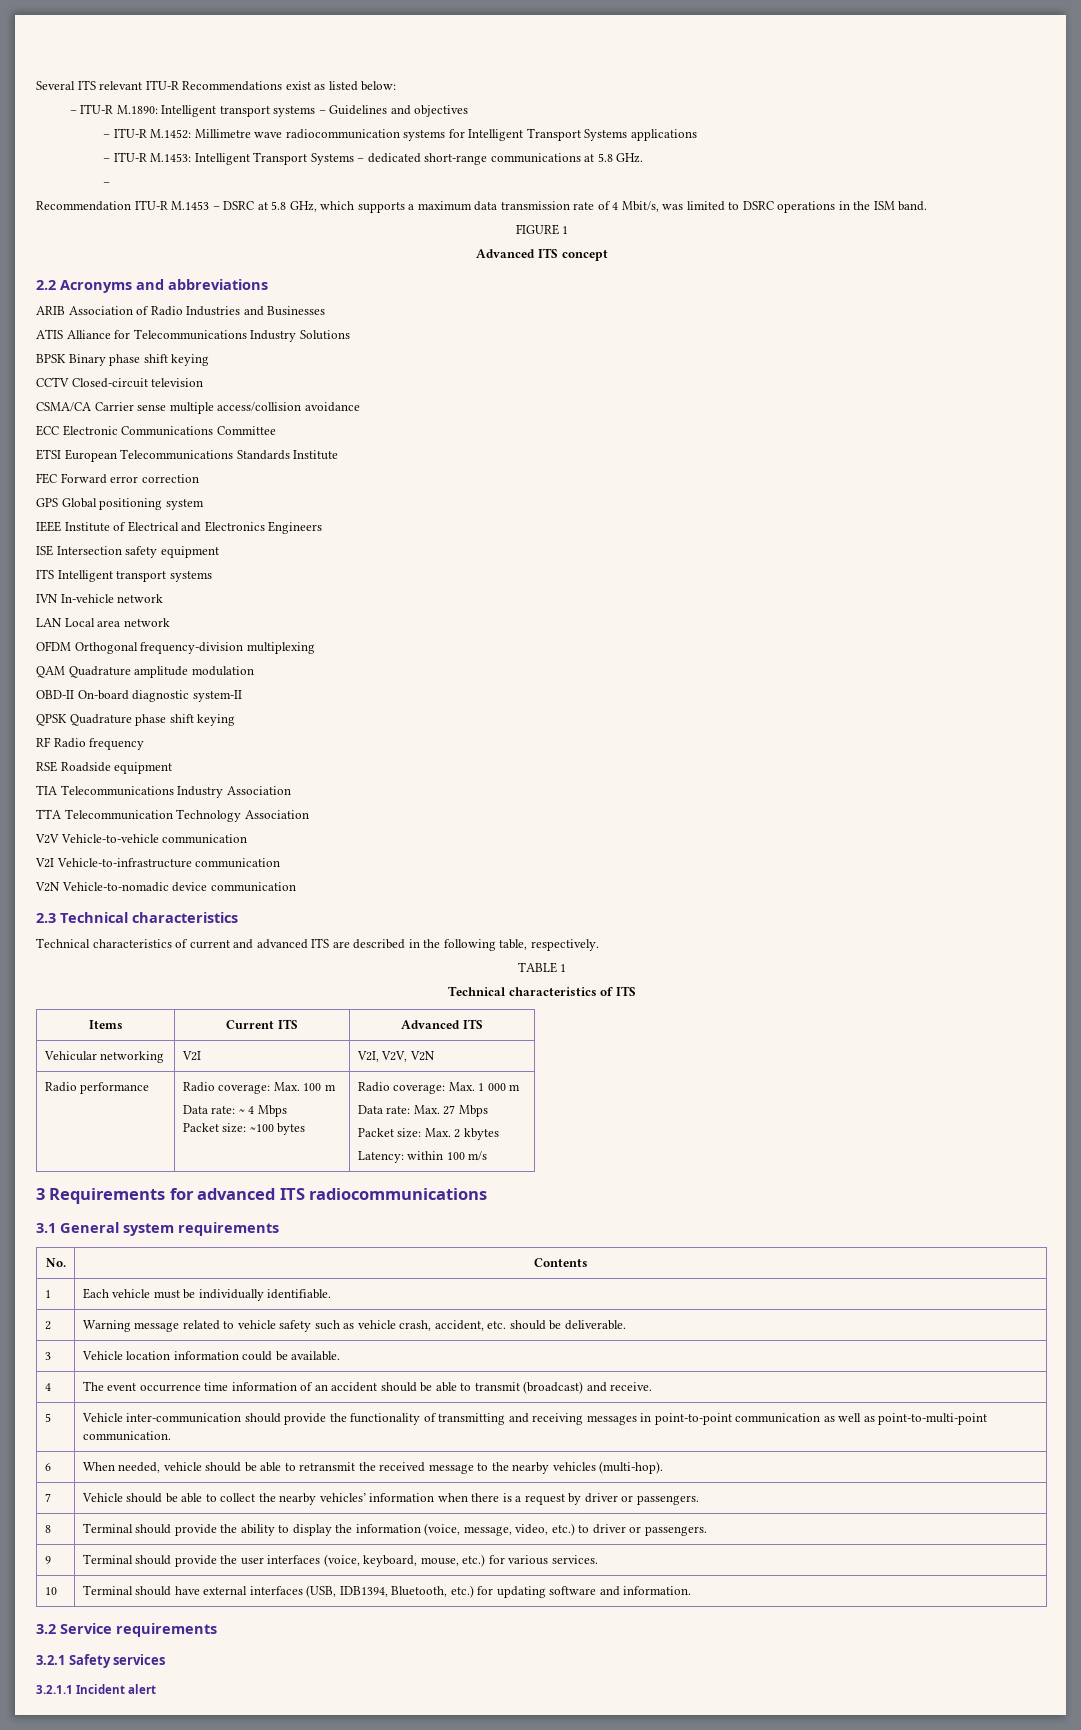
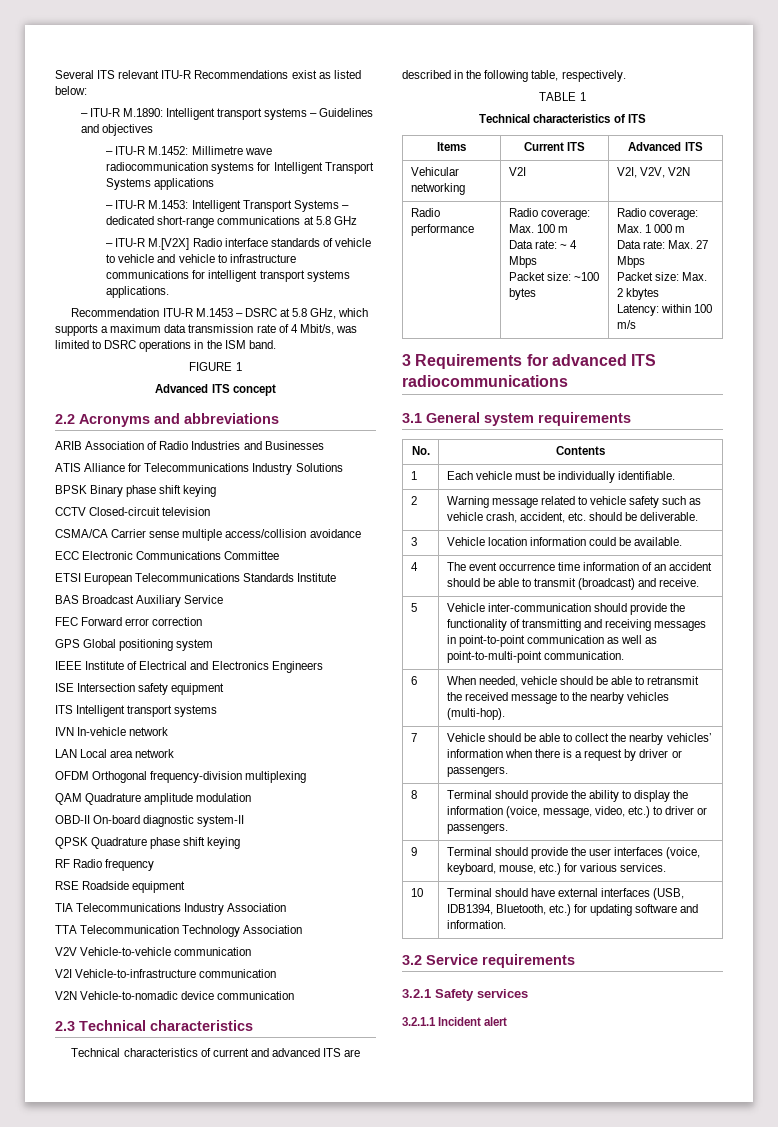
[616,153,644,163] [103,182,111,186] GHz. // – -> [333,216,357,225] [106,238,371,250] [106,254,296,263] [106,270,350,282] [106,286,170,298] GHz // – ITU-R M.[V2X] Radio interface standards of vehicle to vehicle and vehicle to infrastructure communications for intelligent transport systems applications.
(339, 455) none -> [55,595,224,607] // BAS Broadcast Auxiliary Service

